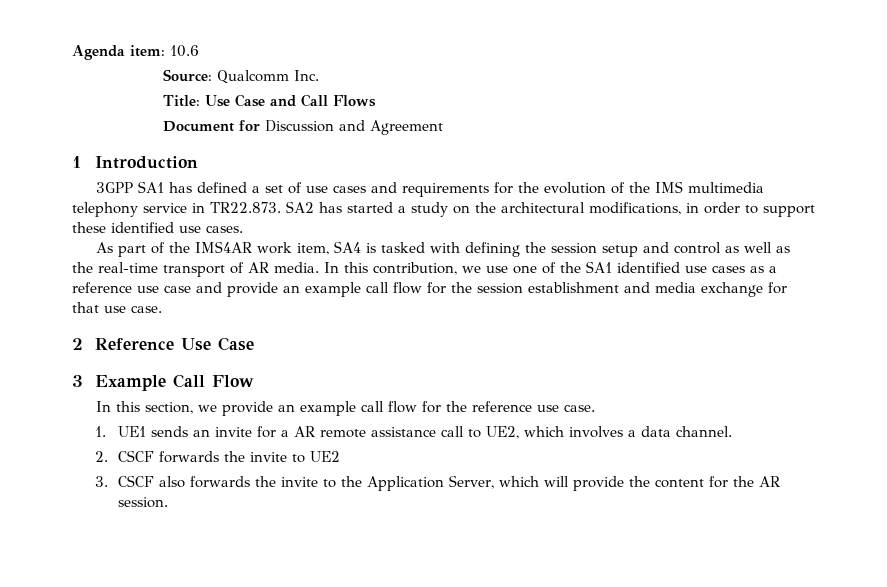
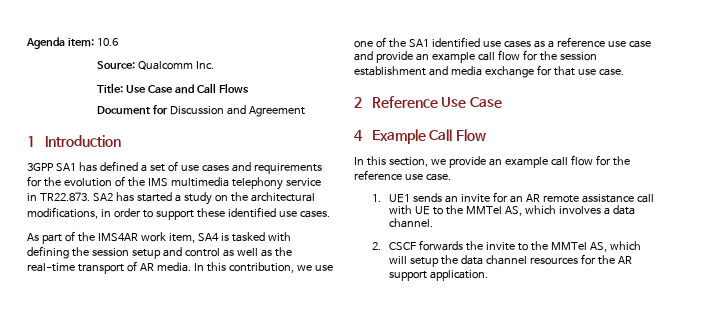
[72,375,83,387] 3 -> [354,130,363,141] 4
[280,430,289,437] a -> [510,195,524,203] an
[467,426,519,439] to UE2, -> [389,205,523,216] with UE to the MMTel AS,
[309,451,340,462] [94,475,704,491] UE2 // 3. CSCF also forwards the invite to the Application Server, which will provide the content -> [531,241,641,252] [389,255,579,267] the MMTel AS, which will setup the data channel resources
[117,497,168,508] session. -> [389,270,489,281] support application.

